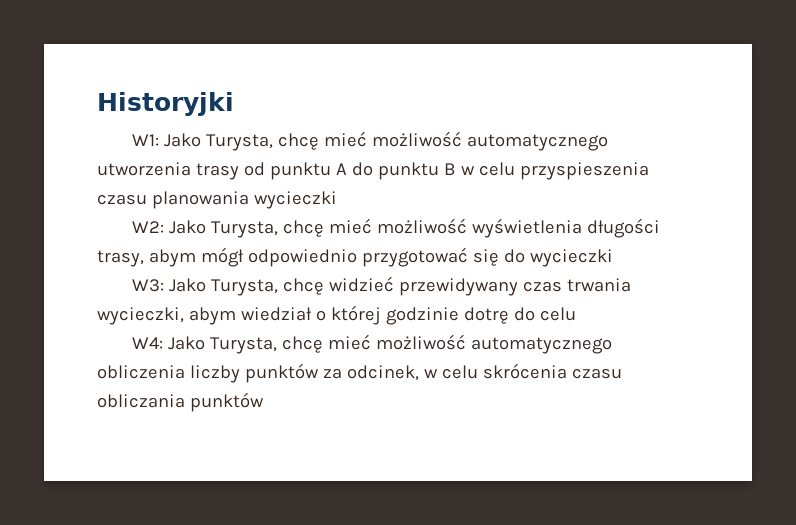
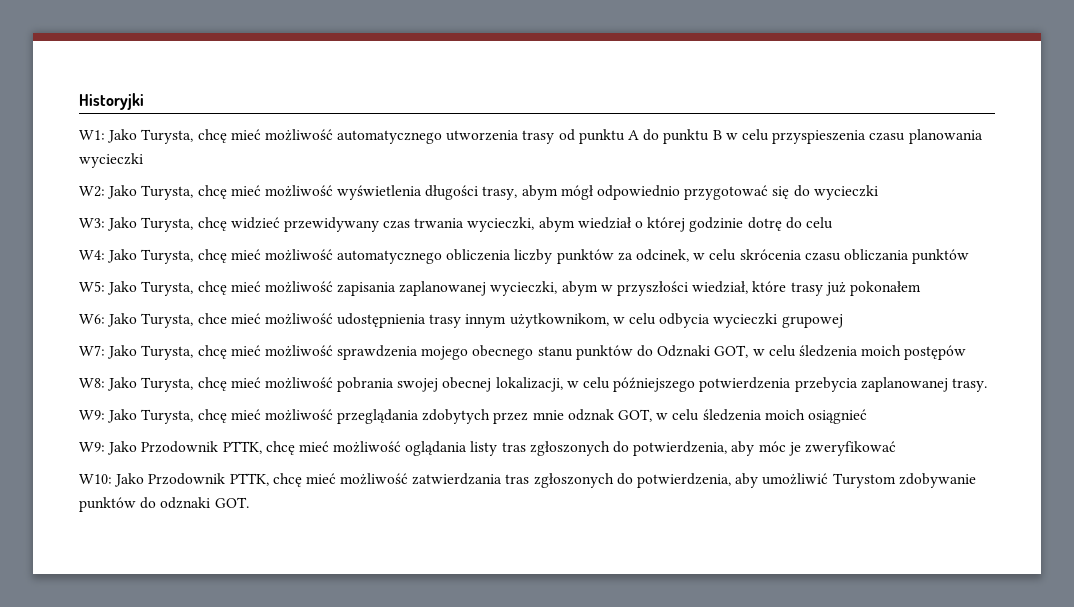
(264, 402) none -> [79,281,921,296] [79,313,843,328] [79,345,967,360] [79,377,987,392] [79,409,867,424] [79,441,896,456] [79,473,976,488] [79,497,249,512] // W5: Jako Turysta, chcę mieć możliwość zapisania zaplanowanej wycieczki, abym w przyszłości wiedział, które trasy już pokonałem // W6: Jako Turysta, chce mieć możliwość udostępnienia trasy innym użytkownikom, w celu odbycia wycieczki grupowej // W7: Jako Turysta, chcę mieć możliwość sprawdzenia mojego obecnego stanu punktów do Odznaki GOT, w celu śledzenia moich postępów // W8: Jako Turysta, chcę mieć możliwość pobrania swojej obecnej lokalizacji, w celu późniejszego potwierdzenia przebycia zaplanowanej trasy. // W9: Jako Turysta, chcę mieć możliwość przeglądania zdobytych przez mnie odznak GOT, w celu śledzenia moich osiągnieć // W9: Jako Przodownik PTTK, chcę mieć możliwość oglądania listy tras zgłoszonych do potwierdzenia, aby móc je zweryfikować // W10: Jako Przodownik PTTK, chcę mieć możliwość zatwierdzania tras zgłoszonych do potwierdzenia, aby umożliwić Turystom zdobywanie punktów do odznaki GOT.

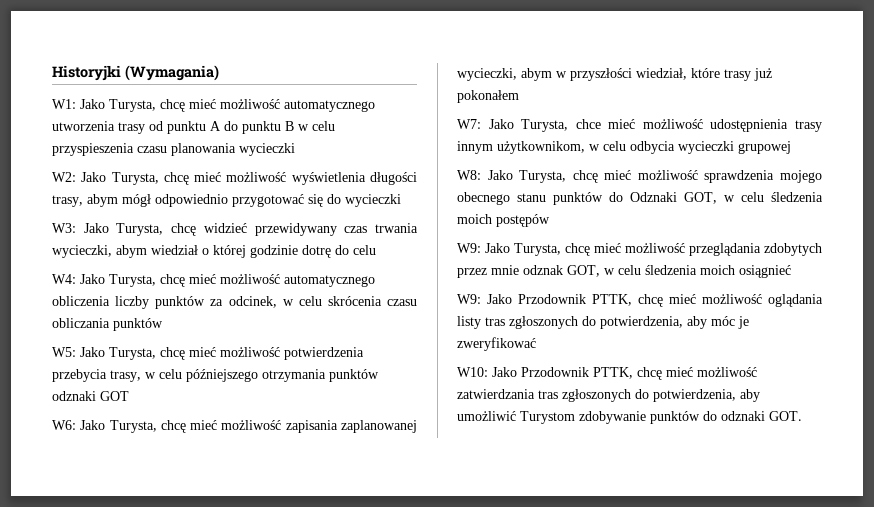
(144, 101) none -> [125,65,219,81] (Wymagania)
(333, 287) none -> [284,347,364,360] [52,369,379,382] [52,391,129,401] [52,420,282,433] potwierdzenia przebycia trasy, w celu późniejszego otrzymania punktów odznaki GOT // W6: Jako Turysta, chcę mieć możliwość
[79,314,105,324] W6: -> [457,119,481,129] W7:
[79,345,105,356] W7: -> [457,170,481,180] W8:
[79,377,987,392] // W8: Jako Turysta, chcę mieć możliwość pobrania swojej obecnej lokalizacji, w celu późniejszego potwierdzenia przebycia zaplanowanej trasy. -> (550, 220) none

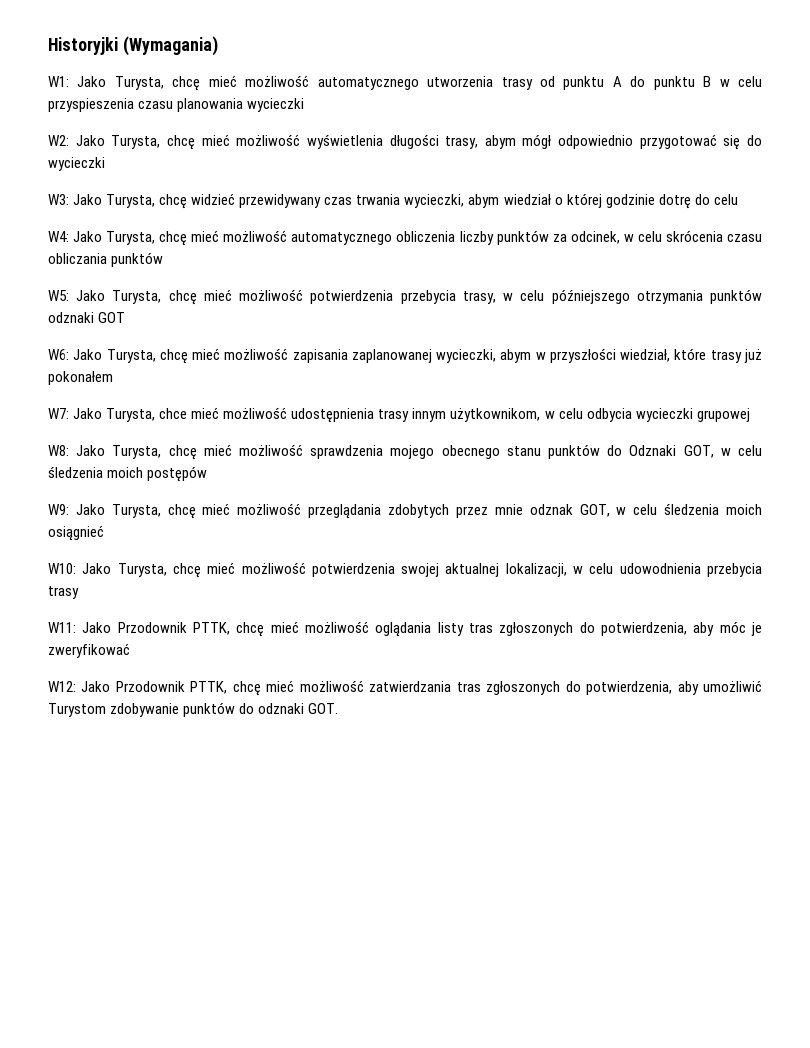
[457,294,481,304] W9: -> [48,562,762,578] [48,586,79,599] [48,622,76,633] W10: Jako Turysta, chcę mieć możliwość potwierdzenia swojej aktualnej lokalizacji, w celu udowodnienia przebycia trasy // W11:
[457,367,488,377] W10: -> [48,681,76,692] W12:

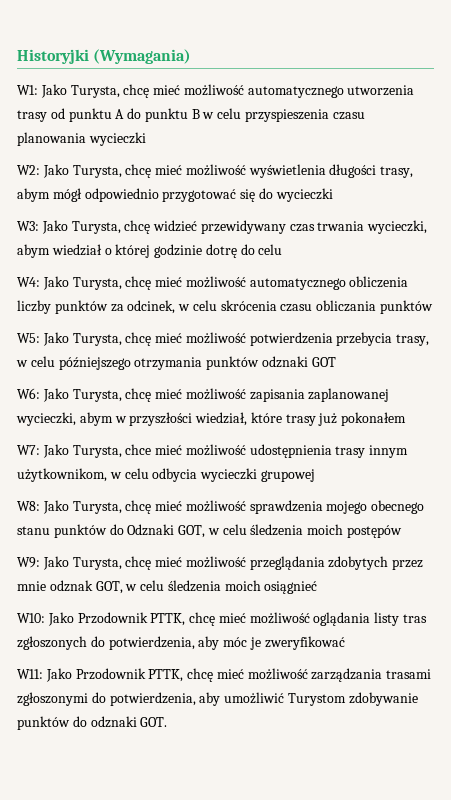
[117,562,762,578] [48,586,79,599] [48,622,112,633] Turysta, chcę mieć możliwość potwierdzenia swojej aktualnej lokalizacji, w celu udowodnienia przebycia trasy // W11: Jako -> (74, 619) none
[48,680,561,696] W12: Jako Przodownik PTTK, chcę mieć możliwość zatwierdzania tras zgłoszonych -> [17,668,432,682] [17,692,88,706] W11: Jako Przodownik PTTK, chcę mieć możliwość zarządzania trasami zgłoszonymi

